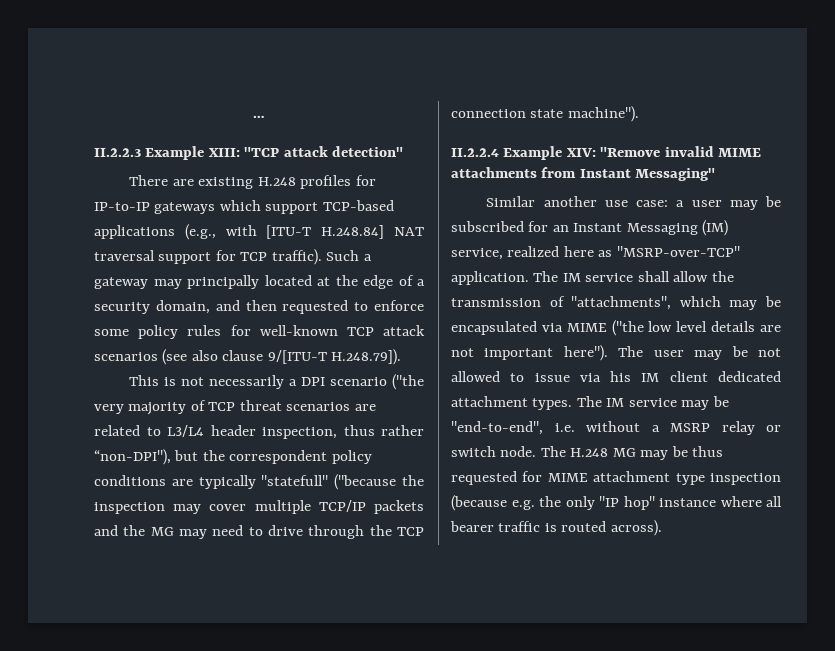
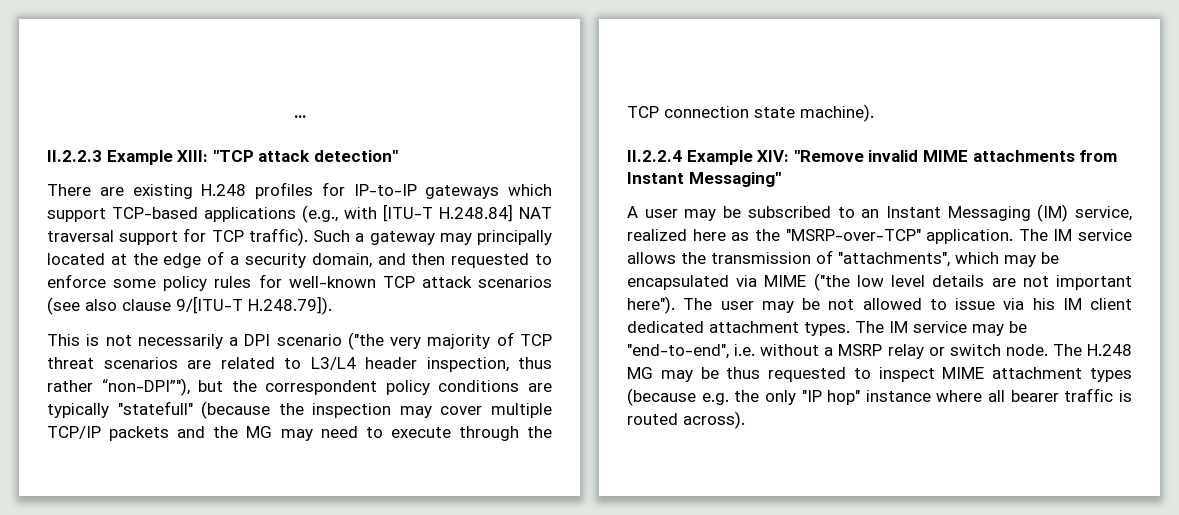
[94,449,171,465] “non-DPI"), -> [101,378,190,396] “non-DPI”"),
[334,474,397,490] ("because -> [201,401,271,419] (because
[268,525,304,536] drive -> [390,427,451,438] execute
[567,106,639,122] machine"). -> [800,104,874,122] machine).
[486,196,685,207] Similar another use case: a -> [627,206,638,218] A
[528,221,549,232] for -> [837,207,855,218] to
(613, 253) none -> [754,229,780,241] the
[637,271,709,282] shall allow -> [627,252,676,264] allows
[522,471,781,485] for MIME attachment type inspection -> [853,367,1132,382] to inspect MIME attachment types

